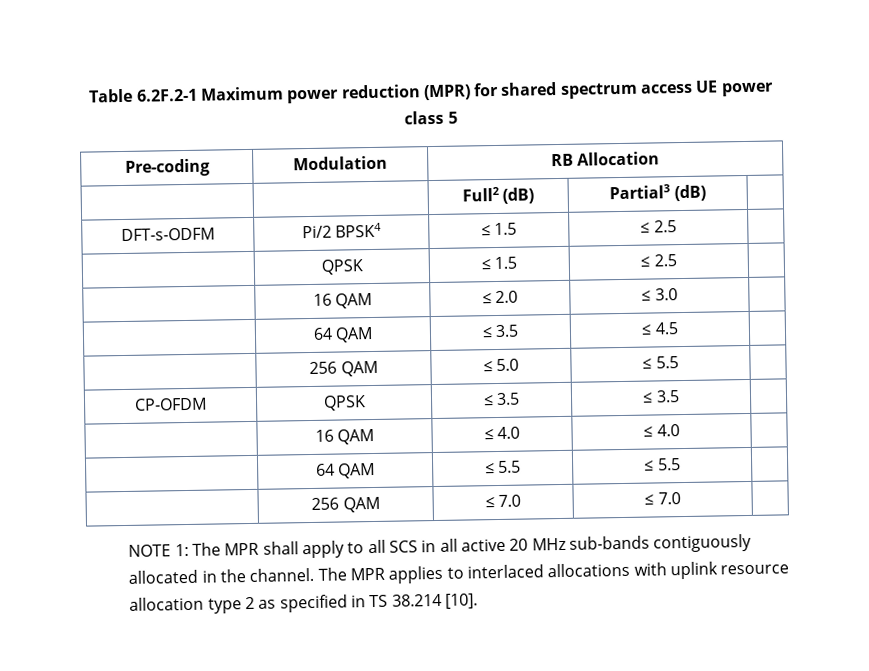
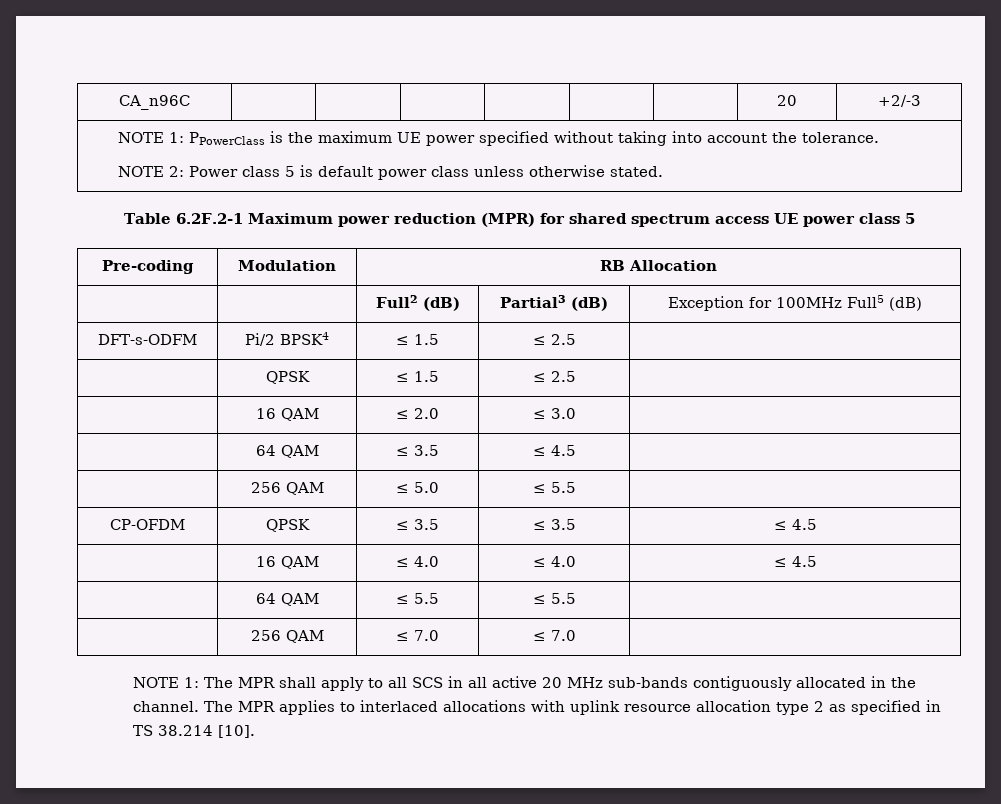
(89, 95) none -> [119,95,190,110] [777,95,797,106] [877,95,921,107] [117,131,879,146] [117,165,663,180] CA_n96C | | | | | | | 20 | +2/-3 // NOTE 1: PPowerClass is the maximum UE power specified without taking into account the tolerance. // NOTE 2: Power class 5 is default power class unless otherwise stated. //
(706, 193) none -> [668,295,922,311] Exception for 100MHz Full5 (dB)
(680, 396) none -> [773,519,817,530] ≤ 4.5
(680, 430) none -> [773,556,817,567] ≤ 4.5

